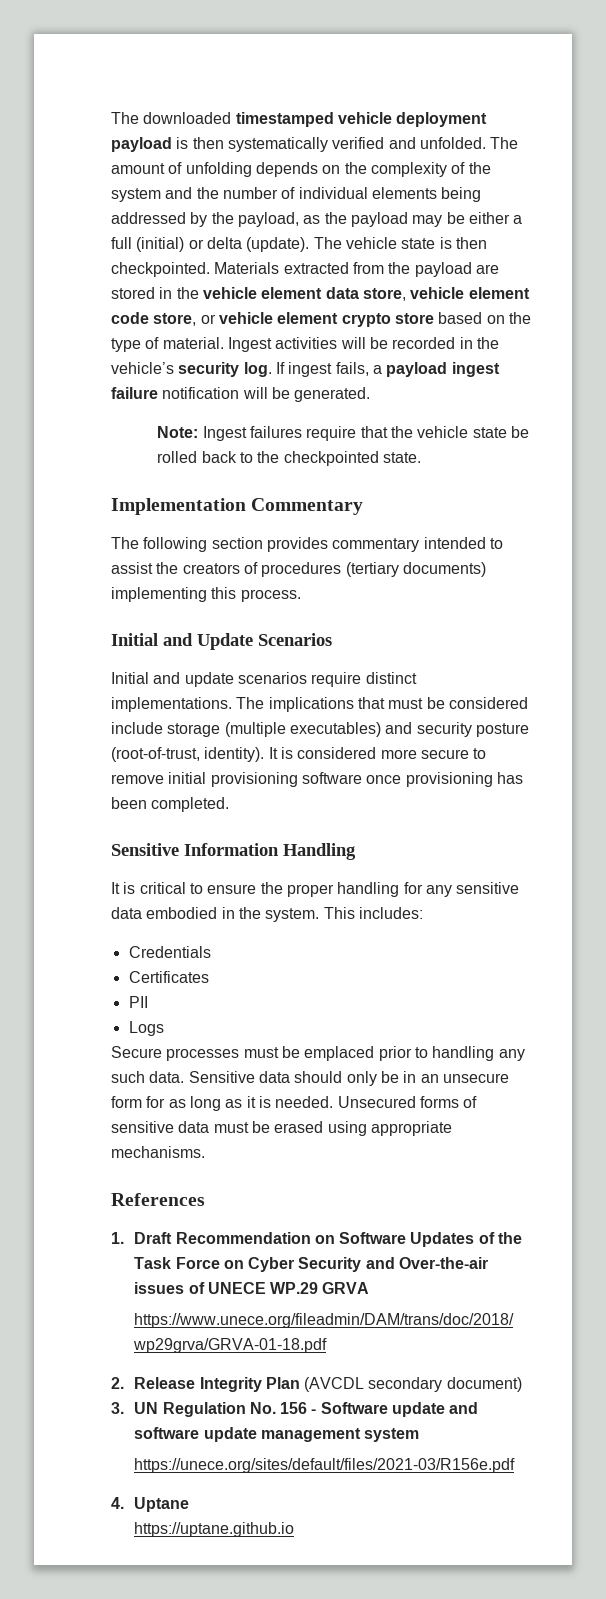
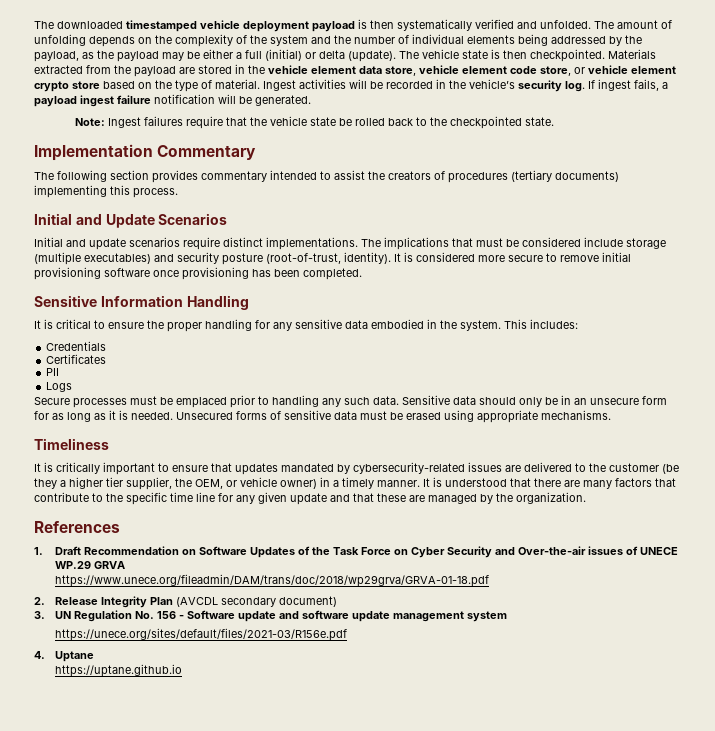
(205, 1152) none -> [34,438,109,450] [34,462,679,475] [34,477,676,490] [34,492,586,505] // Timeliness // It is critically important to ensure that updates mandated by cybersecurity-related issues are delivered to the customer (be they a higher tier supplier, the OEM, or vehicle owner) in a timely manner. It is understood that there are many factors that contribute to the specific time line for any given update and that these are managed by the organization.

